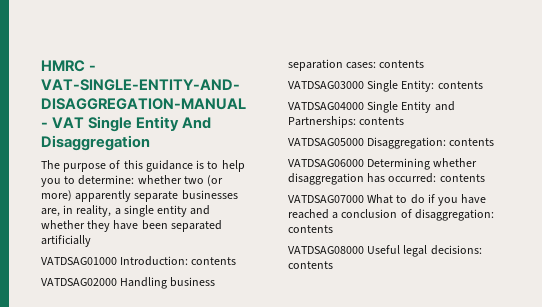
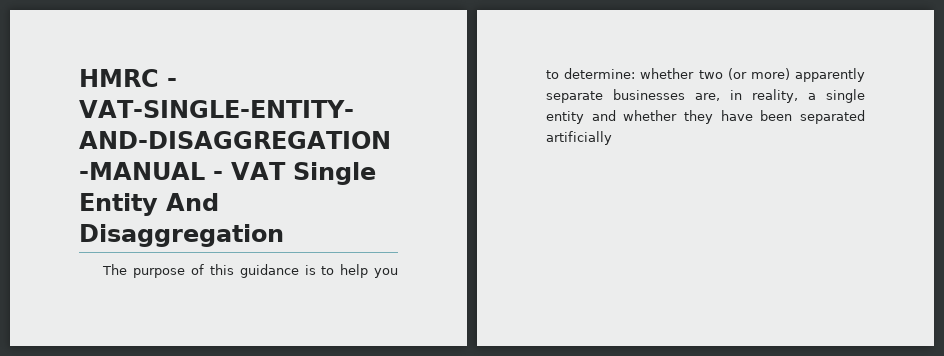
[41,256,237,266] [41,277,216,289] [288,59,425,71] [288,80,483,92] [288,101,455,113] [288,116,405,128] [288,137,495,149] [288,158,478,170] [288,173,485,185] [288,194,487,206] [288,209,494,221] [288,225,333,233] [288,245,482,257] [288,261,333,269] // VATDSAG01000 Introduction: contents // VATDSAG02000 Handling business separation cases: contents // VATDSAG03000 Single Entity: contents // VATDSAG04000 Single Entity and Partnerships: contents // VATDSAG05000 Disaggregation: contents // VATDSAG06000 Determining whether disaggregation has occurred: contents // VATDSAG07000 What to do if you have reached a conclusion of disaggregation: contents // VATDSAG08000 Useful legal decisions: contents -> (612, 138) none

